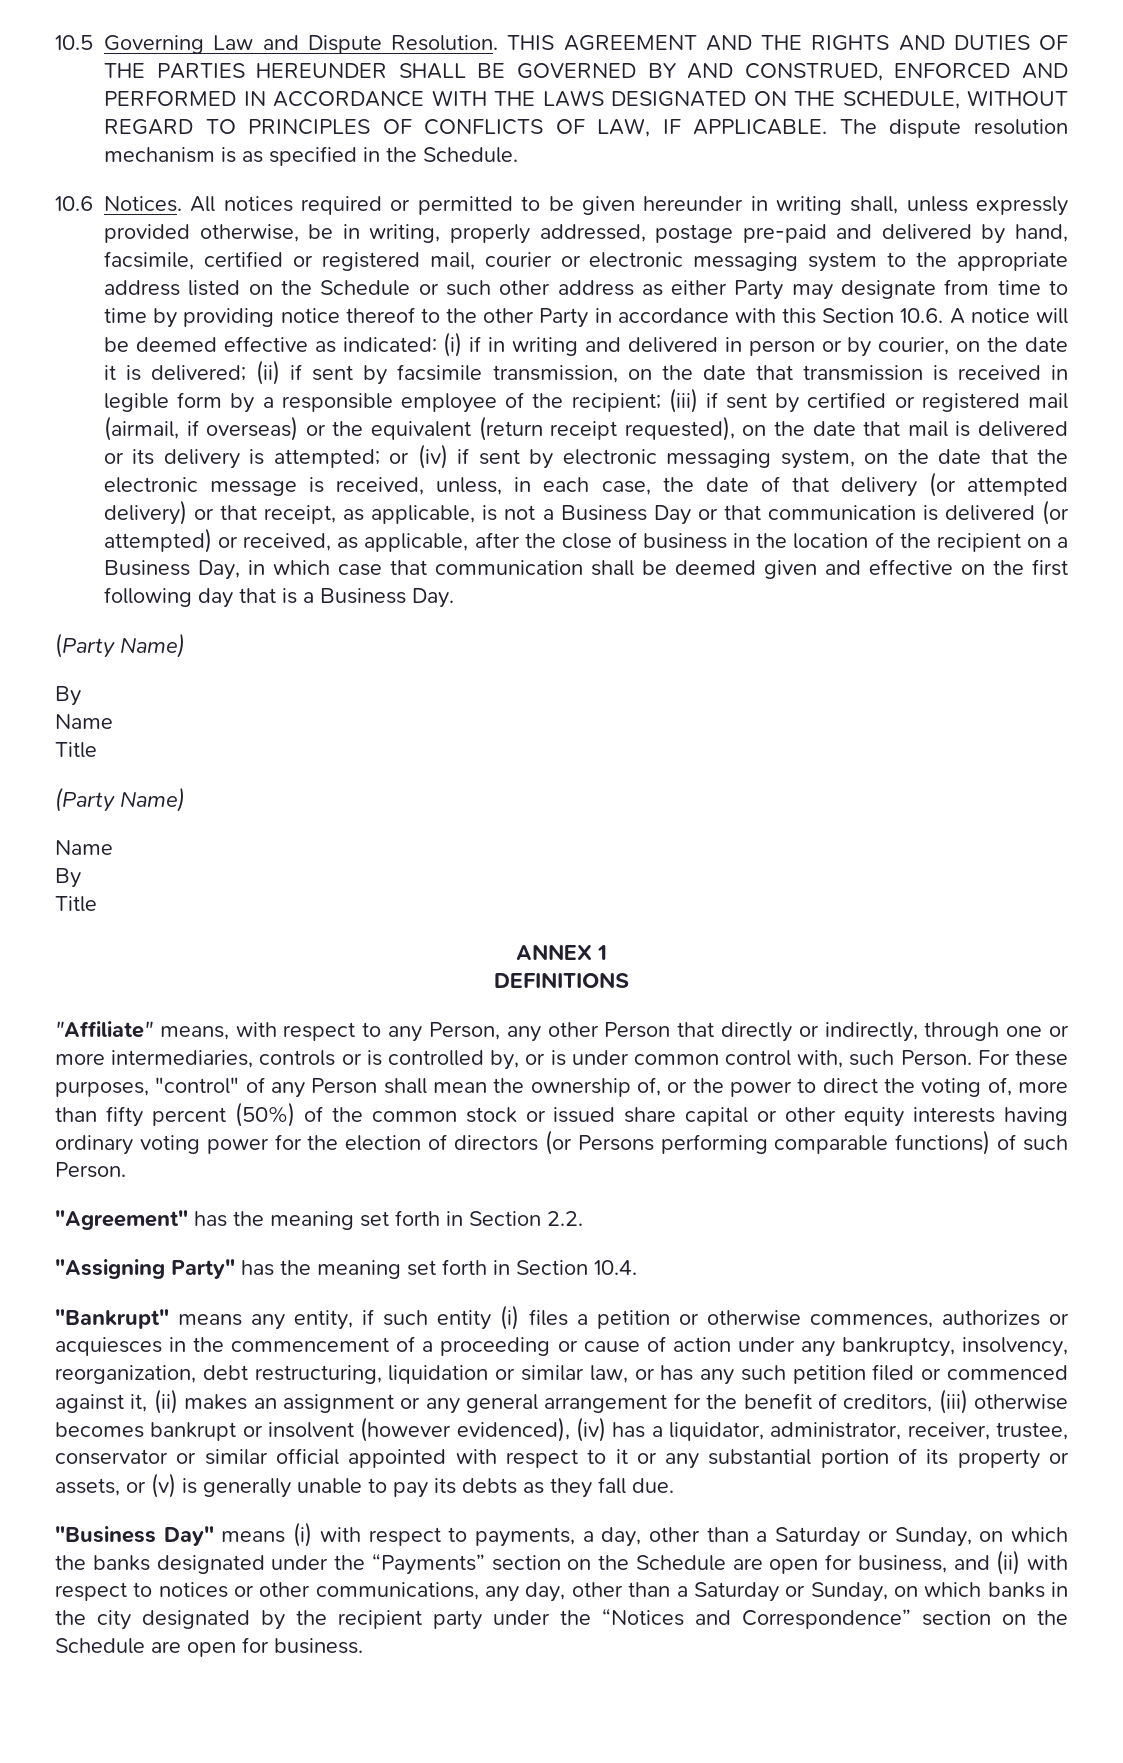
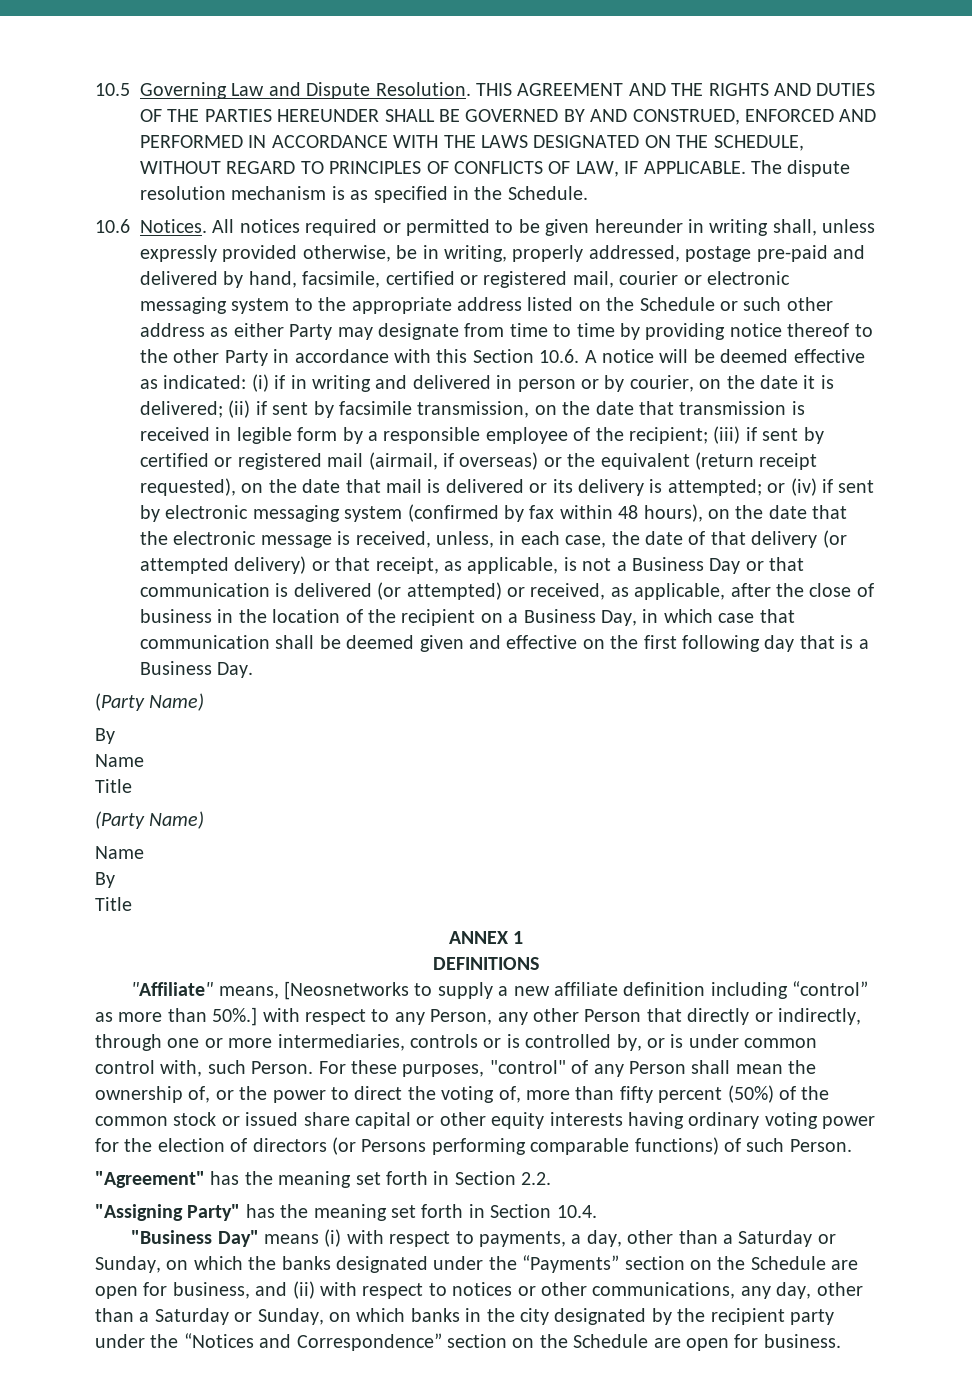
[780,449,855,469] system, -> [344,504,703,522] system (confirmed by fax within 48 hours),
(229, 1033) none -> [283,981,869,1000] [95,1007,258,1026] [Neosnetworks to supply a new affiliate definition including “control” as more than 50%.]
[55,1305,1070,1330] [55,1336,1068,1357] [55,1364,1069,1385] [55,1389,1068,1414] [55,1417,1069,1442] [55,1448,1069,1469] [55,1473,674,1498] // "Bankrupt" means any entity, if such entity (i) files a petition or otherwise commences, authorizes or acquiesces in the commencement of a proceeding or cause of action under any bankruptcy, insolvency, reorganization, debt restructuring, liquidation or similar law, or has any such petition filed or commenced against it, (ii) makes an assignment or any general arrangement for the benefit of creditors, (iii) otherwise becomes bankrupt or insolvent (however evidenced), (iv) has a liquidator, administrator, receiver, trustee, conservator or similar official appointed with respect to it or any substantial portion of its property or assets, or (v) is generally unable to pay its debts as they fall due. -> (597, 1211) none

